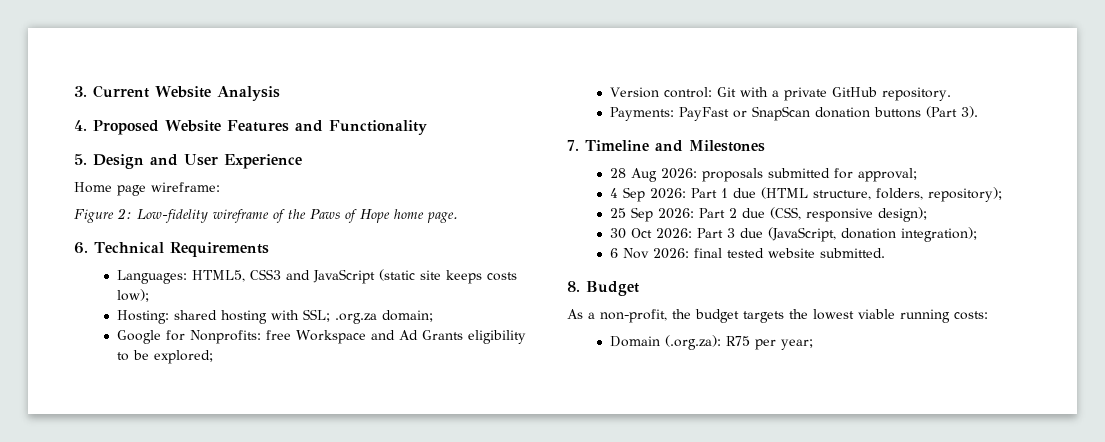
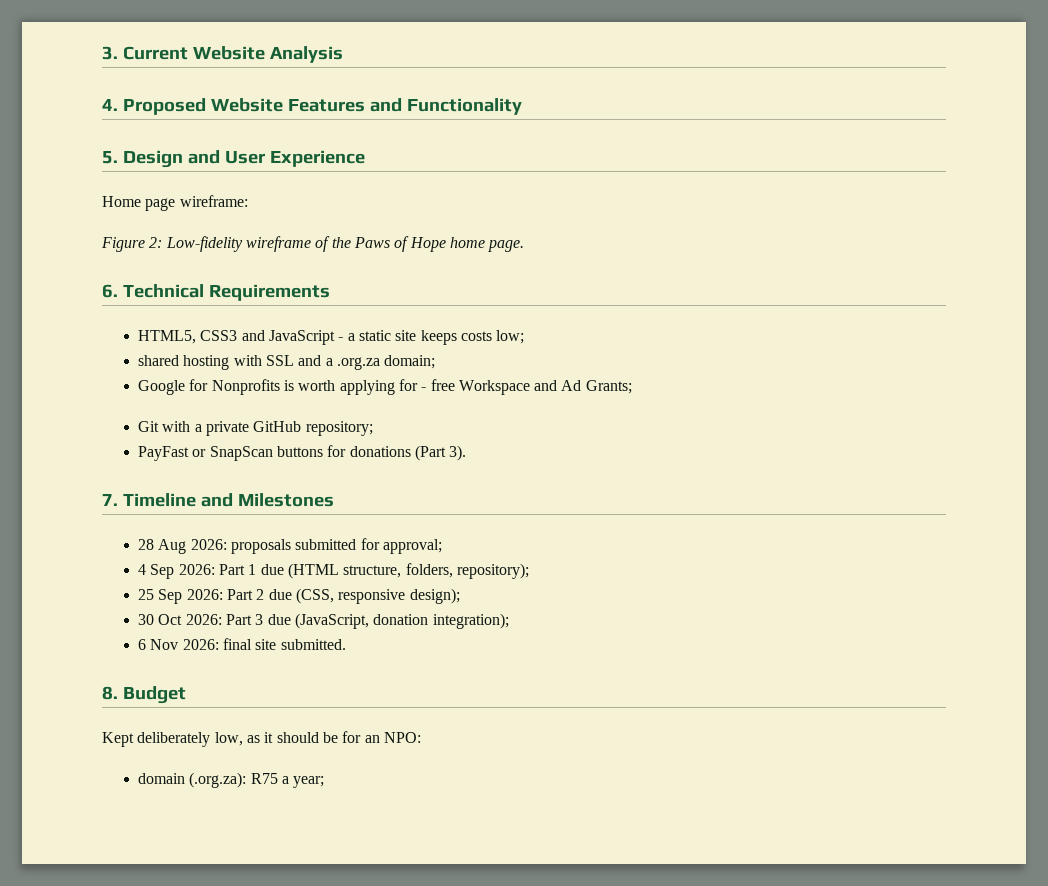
[116,270,187,284] Languages: -> (330, 292) none
[378,269,415,281] (static -> [338,330,391,341] - a static
[116,289,149,302] [116,310,169,324] low); // Hosting: -> [496,330,525,344] low; //
[302,309,330,322] SSL; -> [265,355,333,366] SSL and a
[189,330,526,344] [116,350,213,364] [609,87,712,98] Nonprofits: free Workspace and Ad Grants eligibility to be explored; // Version control: -> [211,379,632,395] Nonprofits is worth applying for - free Workspace and Ad Grants; //
[881,87,951,101] [609,107,674,121] repository. // Payments: -> [305,421,373,436] repository; //
[814,107,921,118] donation buttons -> [276,445,411,457] buttons for donations
[726,248,815,258] tested website -> [255,639,277,650] site
[567,309,988,323] [609,336,660,347] As a non-profit, the budget targets the lowest viable running costs: // Domain -> [102,731,421,747] [137,773,185,784] Kept deliberately low, as it should be for an NPO: // domain
[754,339,776,350] per -> [281,776,289,784] a

